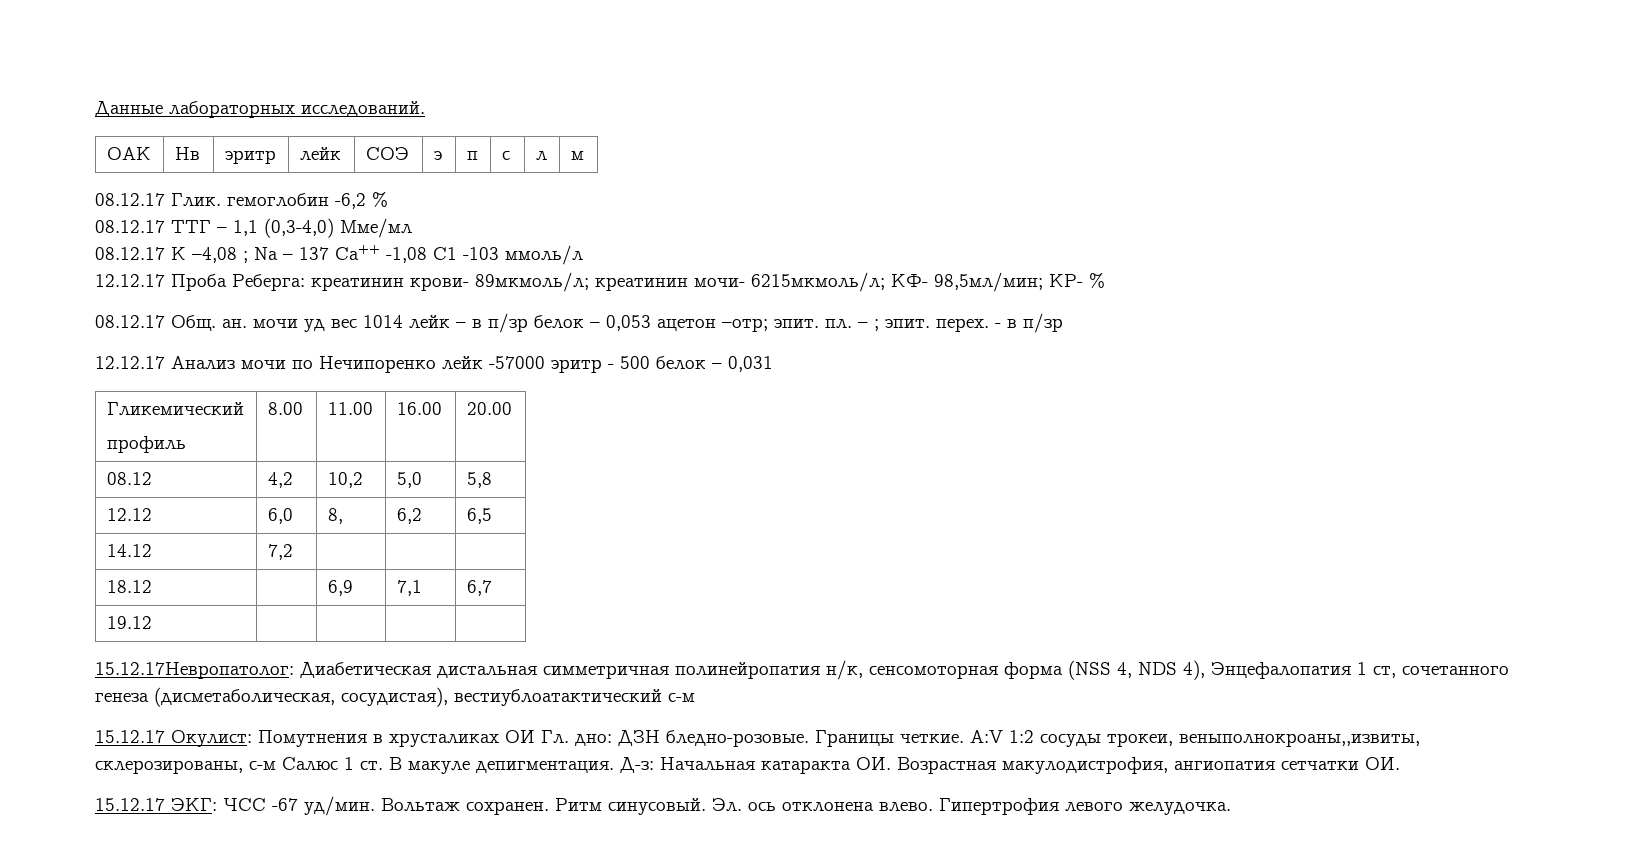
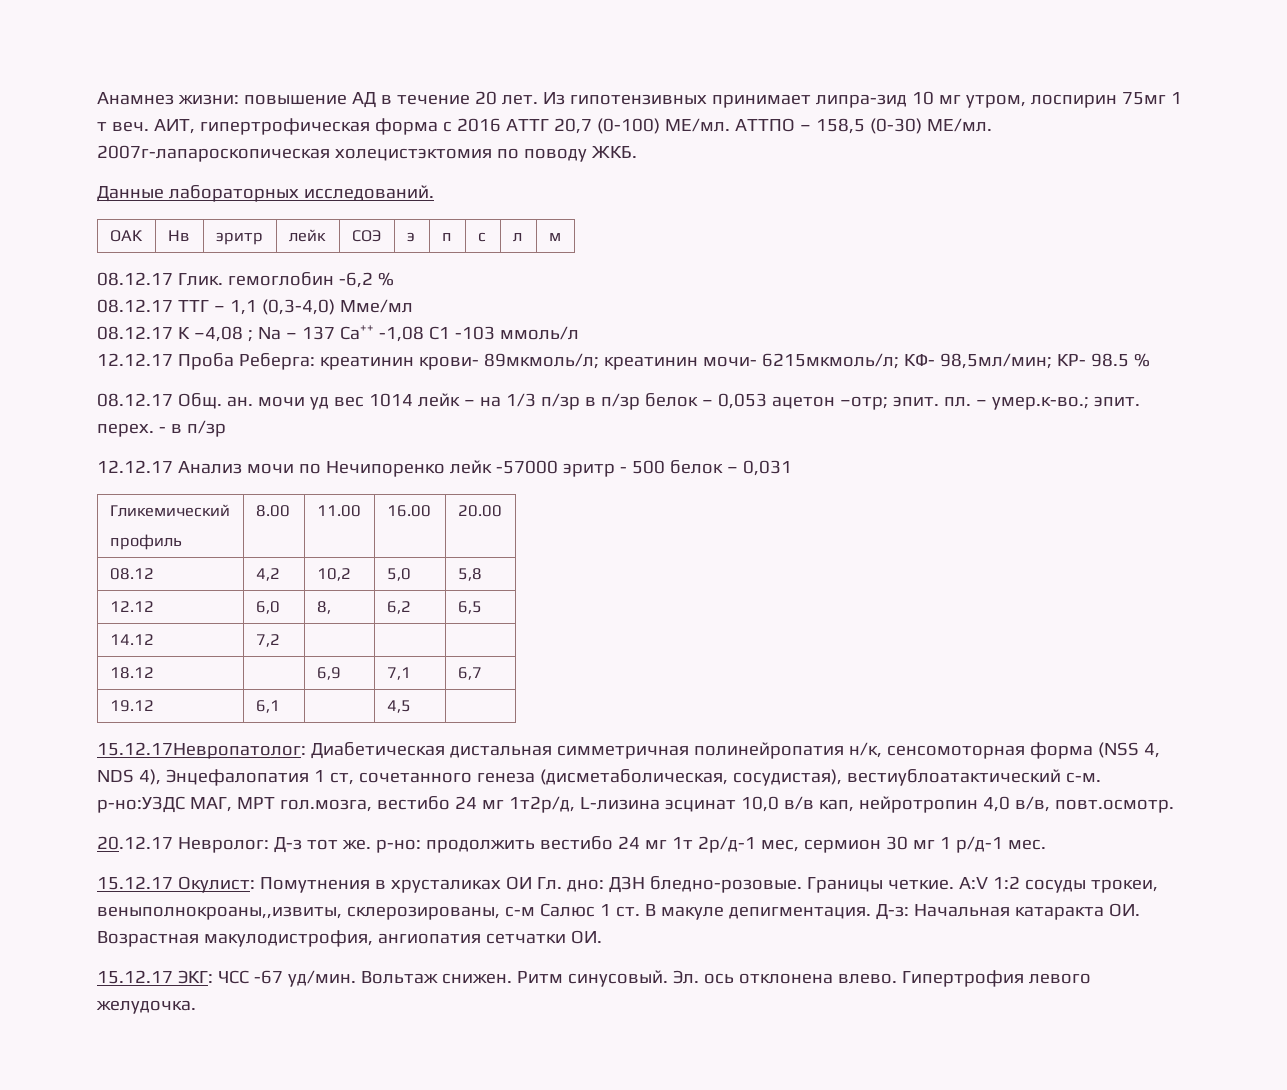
(95, 109) none -> [97,91,1182,108] [97,118,992,135] [97,145,637,162] Анамнез жизни: повышение АД в течение 20 лет. Из гипотензивных принимает липра-зид 10 мг утром, лоспирин 75мг 1 т веч. АИТ, гипертрофическая форма с 2016 АТТГ 20,7 (0-100) МЕ/мл. АТТПО – 158,5 (0-30) МЕ/мл. 2007г-лапароскопическая холецистэктомия по поводу ЖКБ. //
(1083, 280) none -> [1090,353,1129,367] 98.5
(466, 325) none -> [479,393,580,410] на 1/3 п/зр
[874,319,879,331] ; -> [991,396,1089,410] умер.к-во.;
(152, 622) | | -> [255,700,280,713] [386,700,411,713] 6,1 | | 4,5
[668,693,695,702] с-м -> [1065,772,1101,783] [97,796,1174,813] [97,836,1046,853] с-м. р-но:УЗДС МАГ, МРТ гол.мозга, вестибо 24 мг 1т2р/д, L-лизина эсцинат 10,0 в/в кап, нейротропин 4,0 в/в, повт.осмотр. // 20.12.17 Невролог: Д-з тот же. р-но: продолжить вестибо 24 мг 1т 2р/д-1 мес, сермион 30 мг 1 р/д-1 мес.
[466,801,549,815] сохранен. -> [441,973,512,984] снижен.

